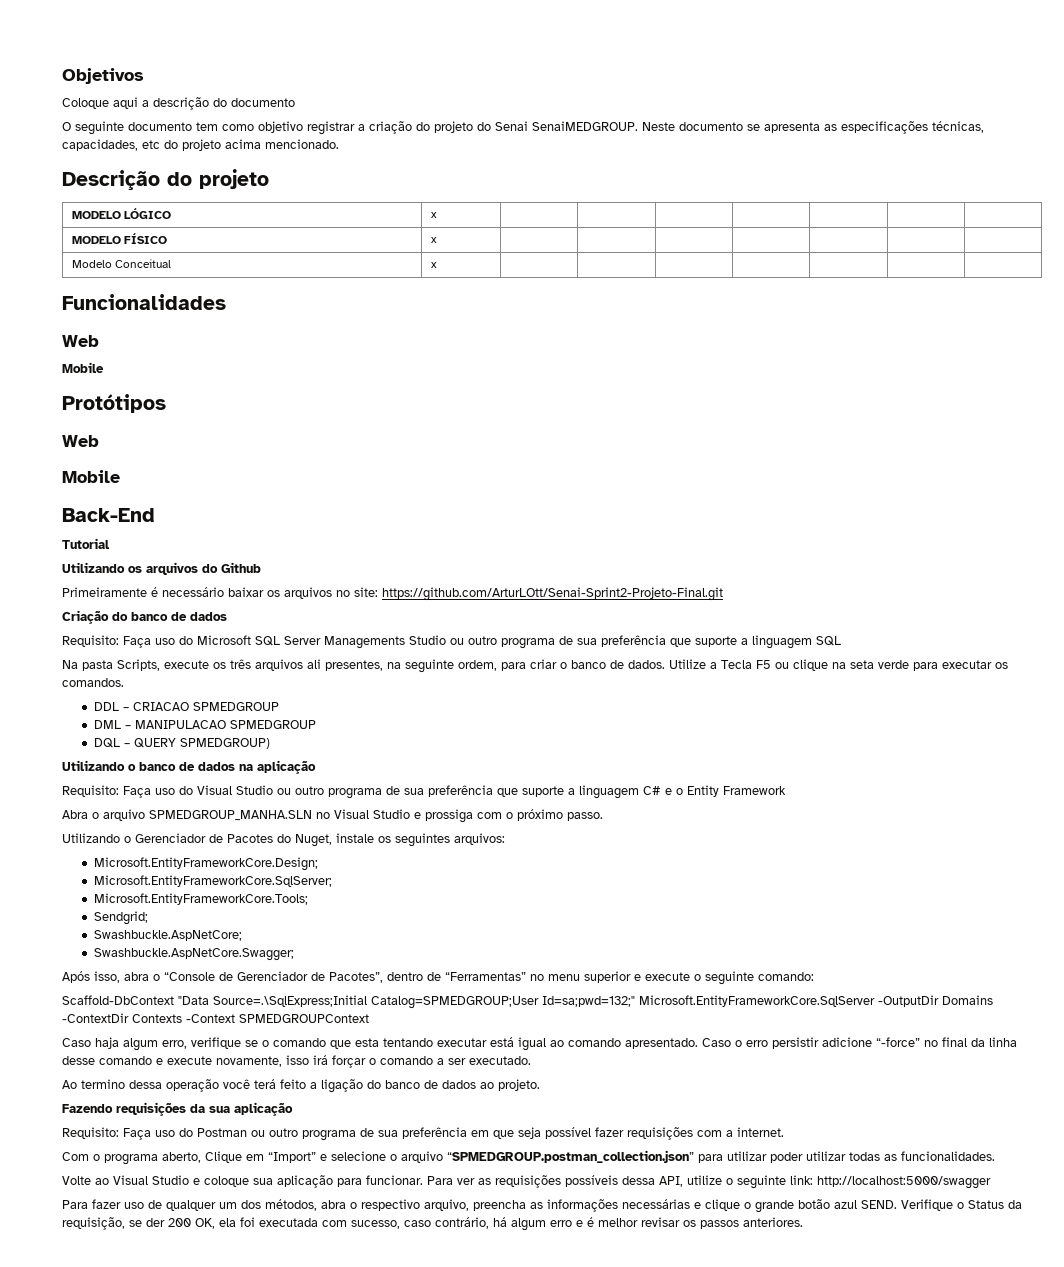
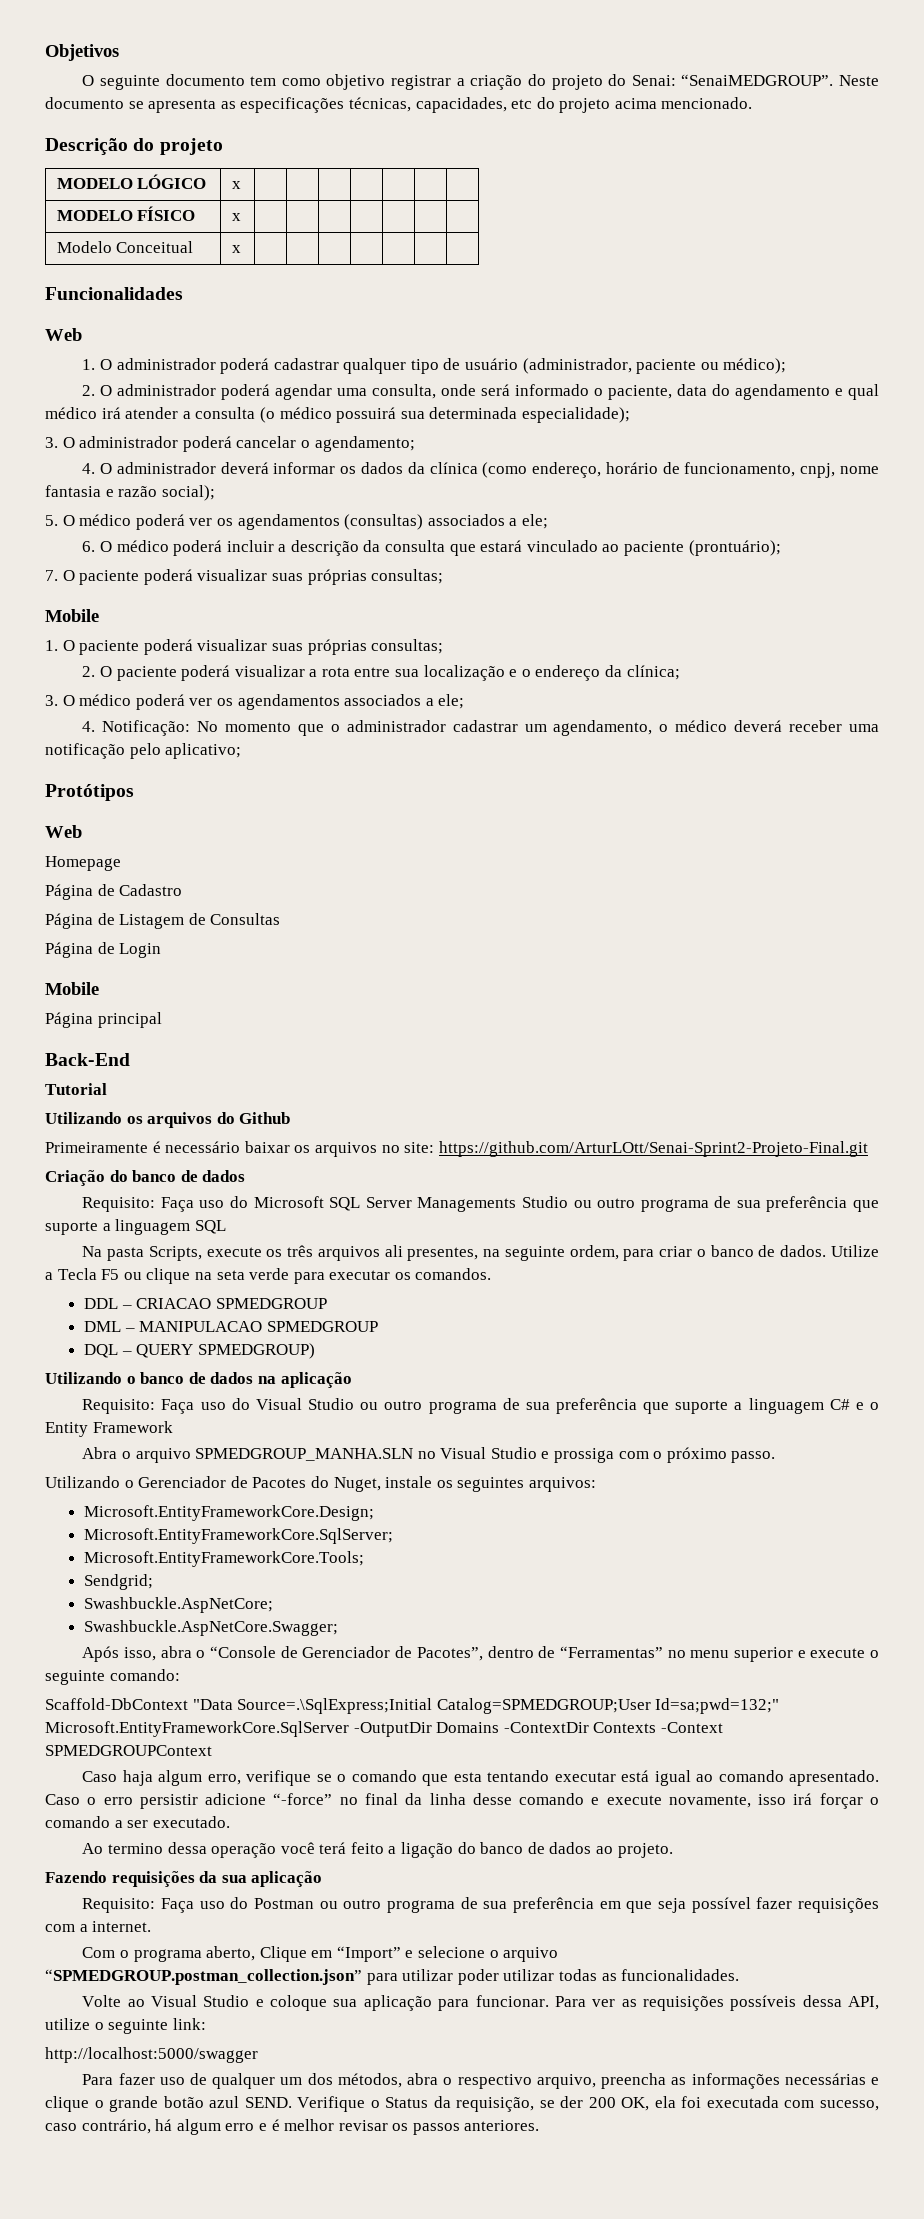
[62,97,295,110] // Coloque aqui a descrição do documento -> (119, 52) none
[495,121,638,131] Senai SenaiMEDGROUP. -> [631,74,834,86] Senai: “SenaiMEDGROUP”.
[62,362,104,373] [62,394,166,413] [62,435,99,447] [62,470,120,483] Mobile // Protótipos // Web // Mobile -> [82,358,787,374] [82,384,880,400] [45,407,630,423] [45,436,415,452] [82,462,880,478] [45,485,215,501] [45,514,548,530] [82,540,781,556] [45,569,444,585] [45,609,99,622] [45,639,444,655] [82,665,680,681] [45,694,465,710] [82,720,879,736] [45,743,242,759] [45,784,134,801] [45,825,82,838] [45,856,121,871] [45,884,183,900] [45,913,281,929] [45,942,162,958] [45,982,99,995] [45,1012,162,1028] 1. O administrador poderá cadastrar qualquer tipo de usuário (administrador, paciente ou médico); // 2. O administrador poderá agendar uma consulta, onde será informado o paciente, data do agendamento e qual médico irá atender a consulta (o médico possuirá sua determinada especialidade); // 3. O administrador poderá cancelar o agendamento; // 4. O administrador deverá informar os dados da clínica (como endereço, horário de funcionamento, cnpj, nome fantasia e razão social); // 5. O médico poderá ver os agendamentos (consultas) associados a ele; // 6. O médico poderá incluir a descrição da consulta que estará vinculado ao paciente (prontuário); // 7. O paciente poderá visualizar suas próprias consultas; // Mobile // 1. O paciente poderá visualizar suas próprias consultas; // 2. O paciente poderá visualizar a rota entre sua localização e o endereço da clínica; // 3. O médico poderá ver os agendamentos associados a ele; // 4. Notificação: No momento que o administrador cadastrar um agendamento, o médico deverá receber uma notificação pelo aplicativo; // Protótipos // Web // Homepage // Página de Cadastro // Página de Listagem de Consultas // Página de Login // Mobile // Página principal
(813, 1180) none -> (206, 2024) //

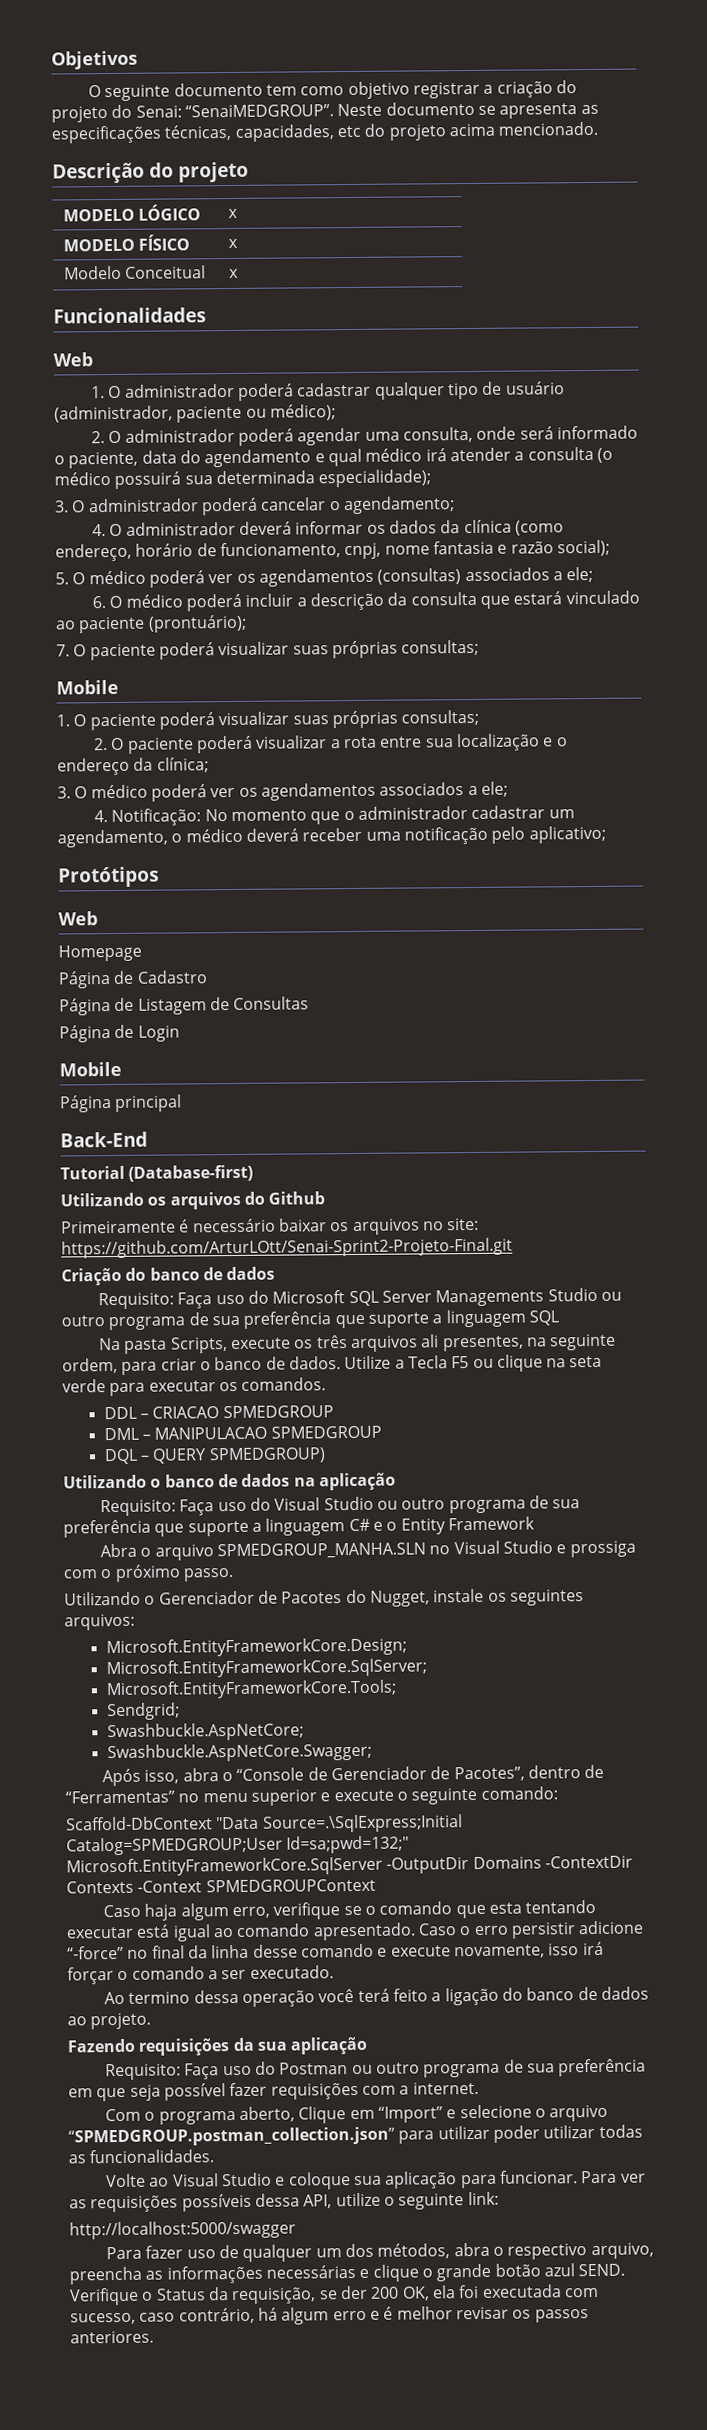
(107, 1089) none -> [128,1164,254,1182] (Database-first)
[333,1477,381,1492] Nuget, -> [369,1590,430,1607] Nugget,

